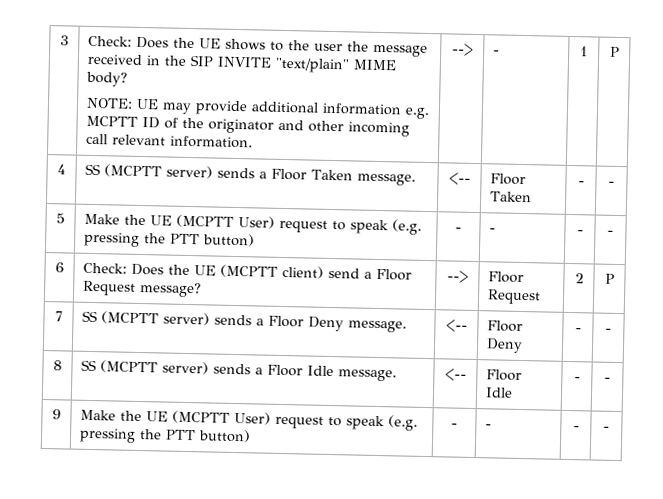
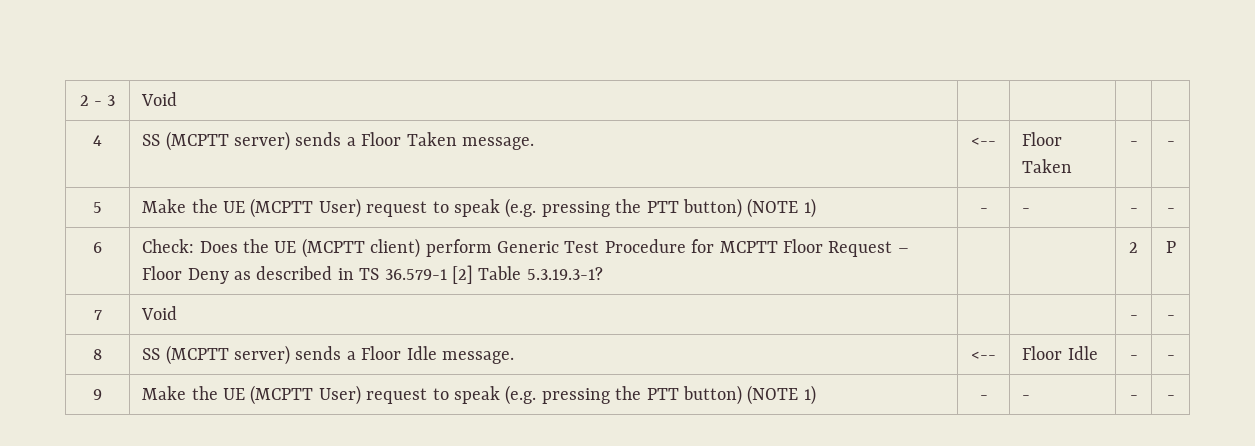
(60, 40) none -> [79,95,102,106] 2 -
[88,35,429,57] [87,53,397,74] [86,71,129,87] [86,97,430,120] [86,115,411,137] [86,133,254,149] [451,43,474,56] [493,50,501,55] [580,46,588,57] [609,46,620,57] Check: Does the UE shows to the user the message received in the SIP INVITE "text/plain" MIME body? // NOTE: UE may provide additional information e.g. MCPTT ID of the originator and other incoming call relevant information. | --> | - | 1 | P -> [141,92,178,106] Void | | | |
(256, 240) none -> [747,198,816,218] (NOTE 1)
[328,267,413,281] [82,280,203,298] [446,270,469,283] [488,271,525,284] [487,289,542,305] [574,273,584,284] [604,273,615,284] [54,311,63,322] [82,310,408,333] [445,319,468,332] [487,320,524,333] [486,338,524,354] send a Floor Request message? | --> | Floor Request | 2 | P // 7 | SS (MCPTT server) sends a Floor Deny message. | <-- | Floor Deny -> [425,239,909,257] [142,265,603,284] [1129,242,1138,253] [1165,241,1176,253] [93,310,102,320] [141,306,178,320] perform Generic Test Procedure for MCPTT Floor Request – Floor Deny as described in TS 36.579-1 [2] Table 5.3.19.3-1? | | | 2 | P // 7 | Void | |
(252, 436) none -> [747,385,816,405] (NOTE 1)

